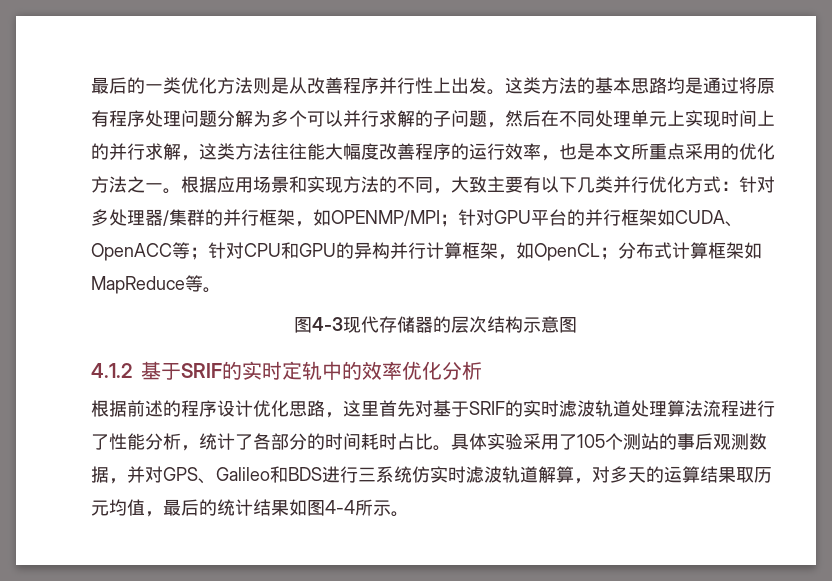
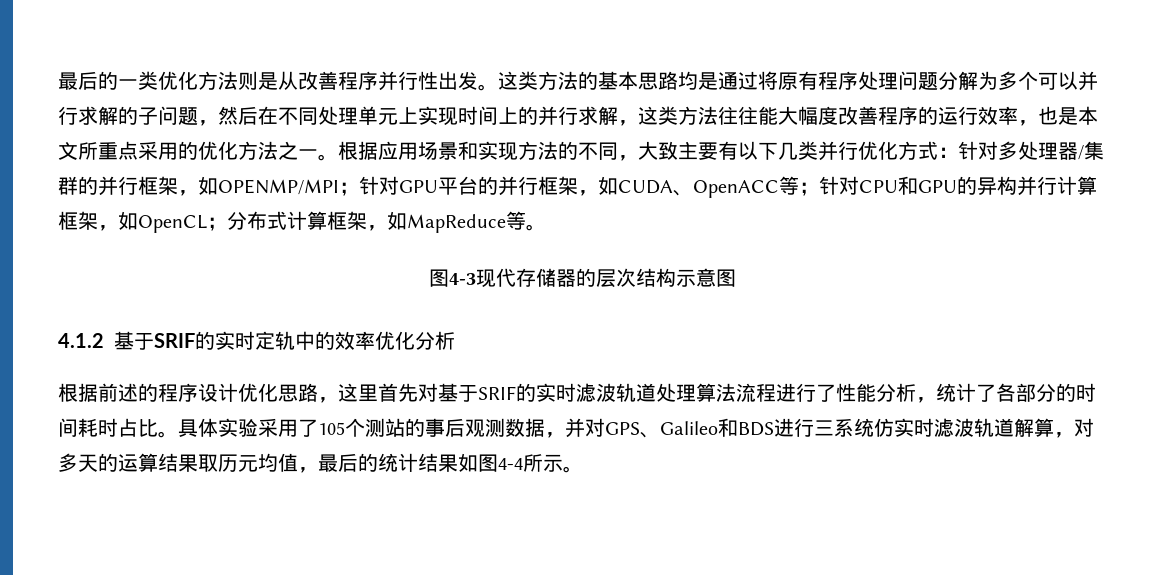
[433,77,451,93] 上 -> (438, 80) none
(657, 217) none -> [578,190,598,196] ，
(744, 250) none -> [367,225,387,231] ，

